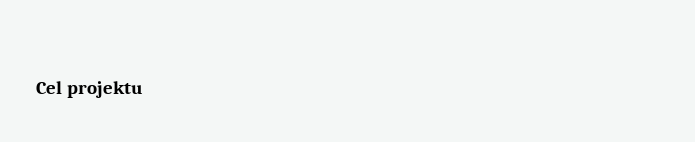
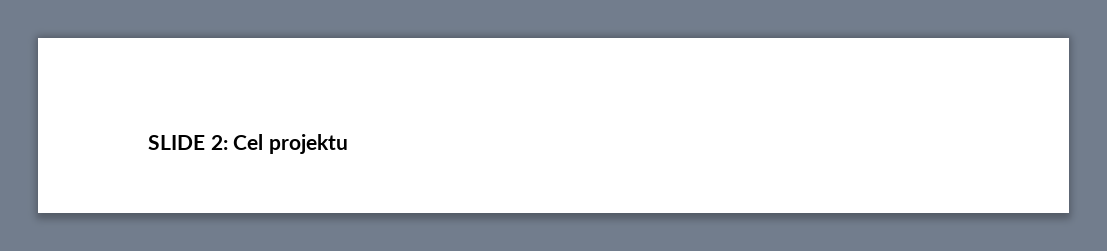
(36, 87) none -> [148,135,228,150] SLIDE 2:

